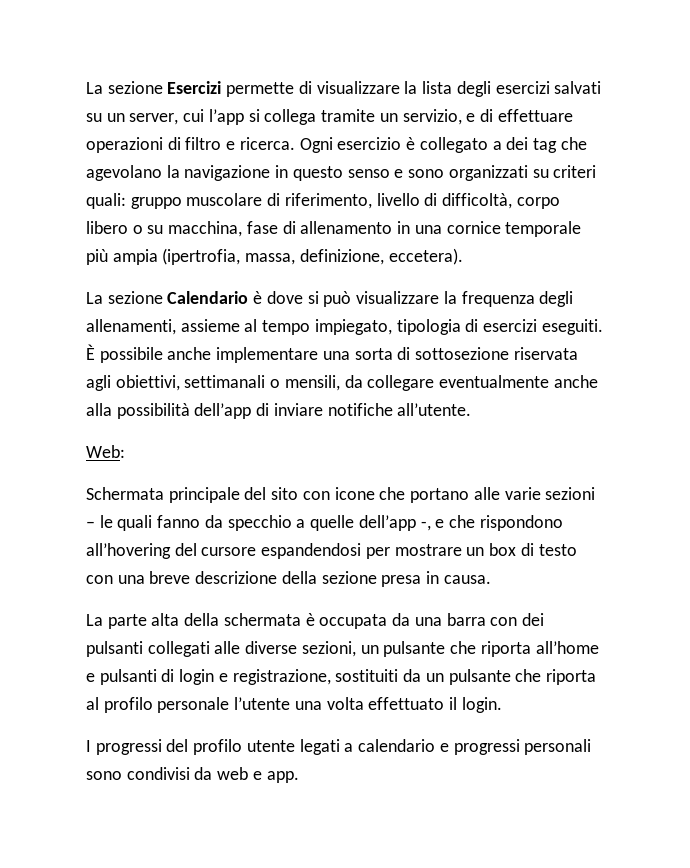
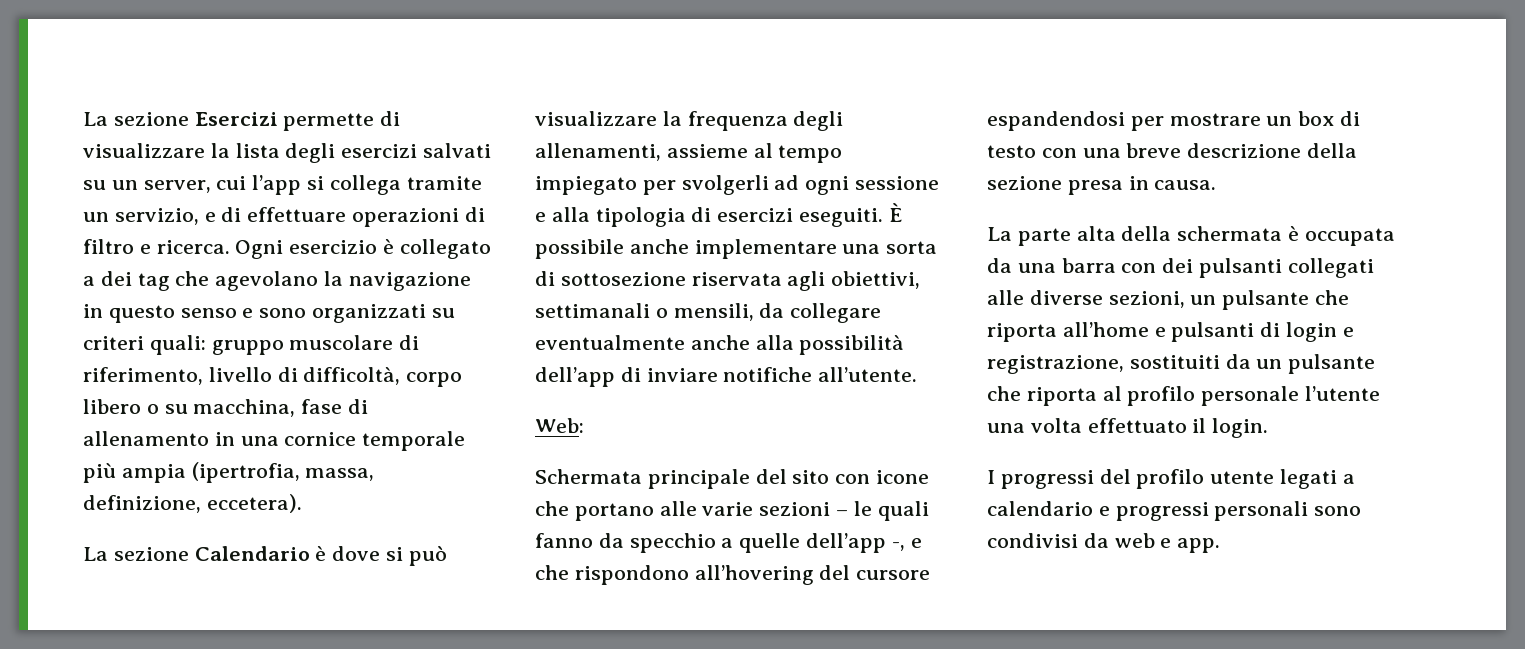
[314,319,392,335] impiegato, -> [535,175,940,195] [535,207,590,222] impiegato per svolgerli ad ogni sessione e alla

